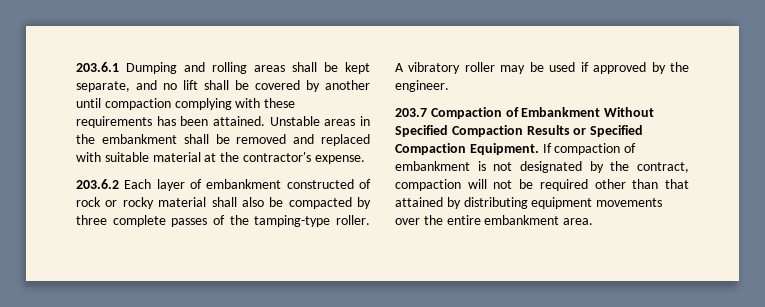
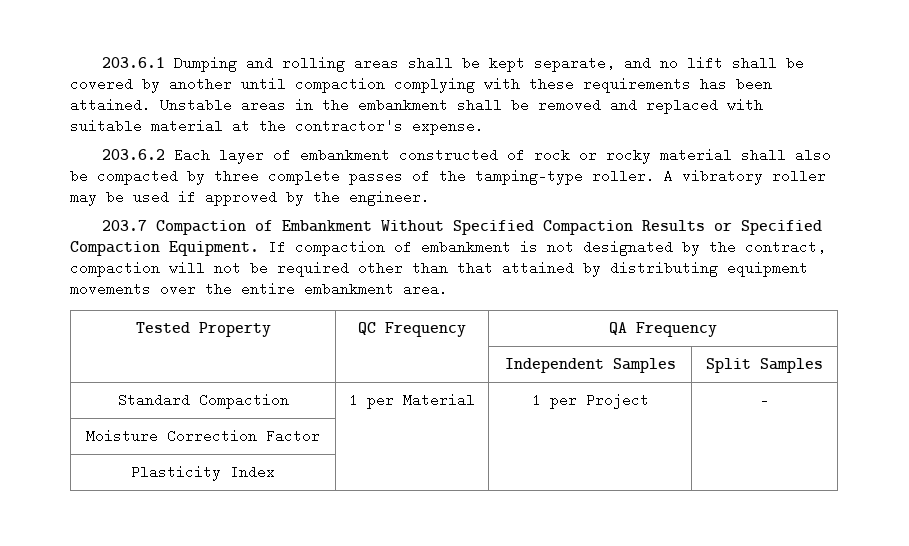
(594, 221) none -> [135,322,271,337] [358,322,466,337] [609,322,717,337] [504,358,676,373] [706,358,823,373] [117,393,289,409] [349,393,475,409] [531,393,649,409] [760,393,769,407] [86,429,320,443] [131,465,275,481] // Tested Property | QC Frequency | QA Frequency // | | Independent Samples | Split Samples // Standard Compaction | 1 per Material | 1 per Project | - // Moisture Correction Factor | | | // Plasticity Index | | |

